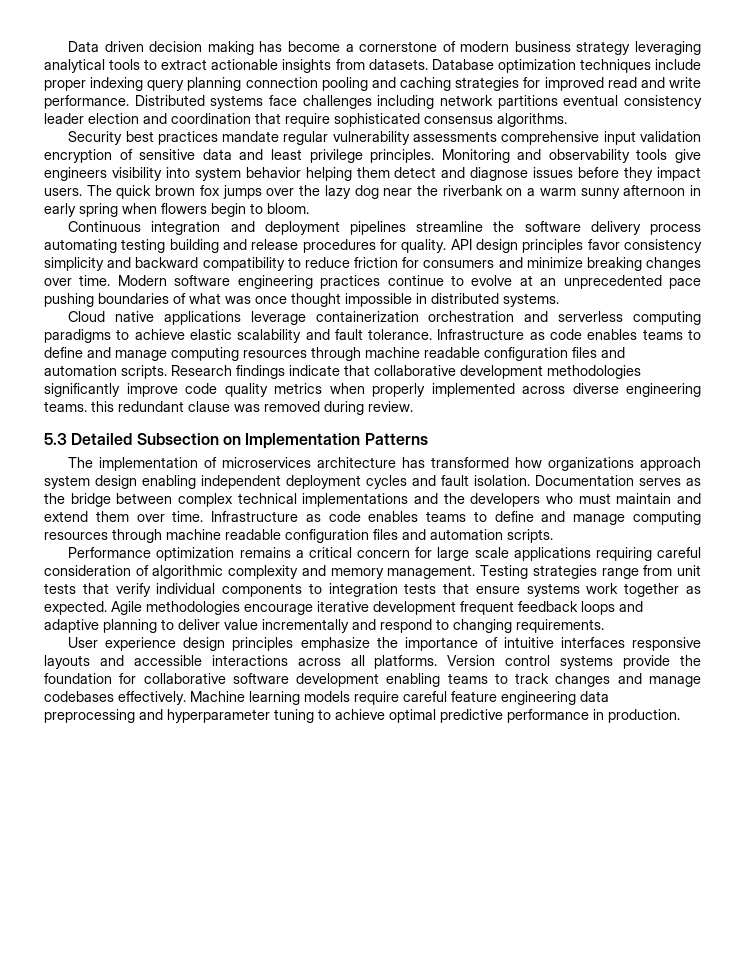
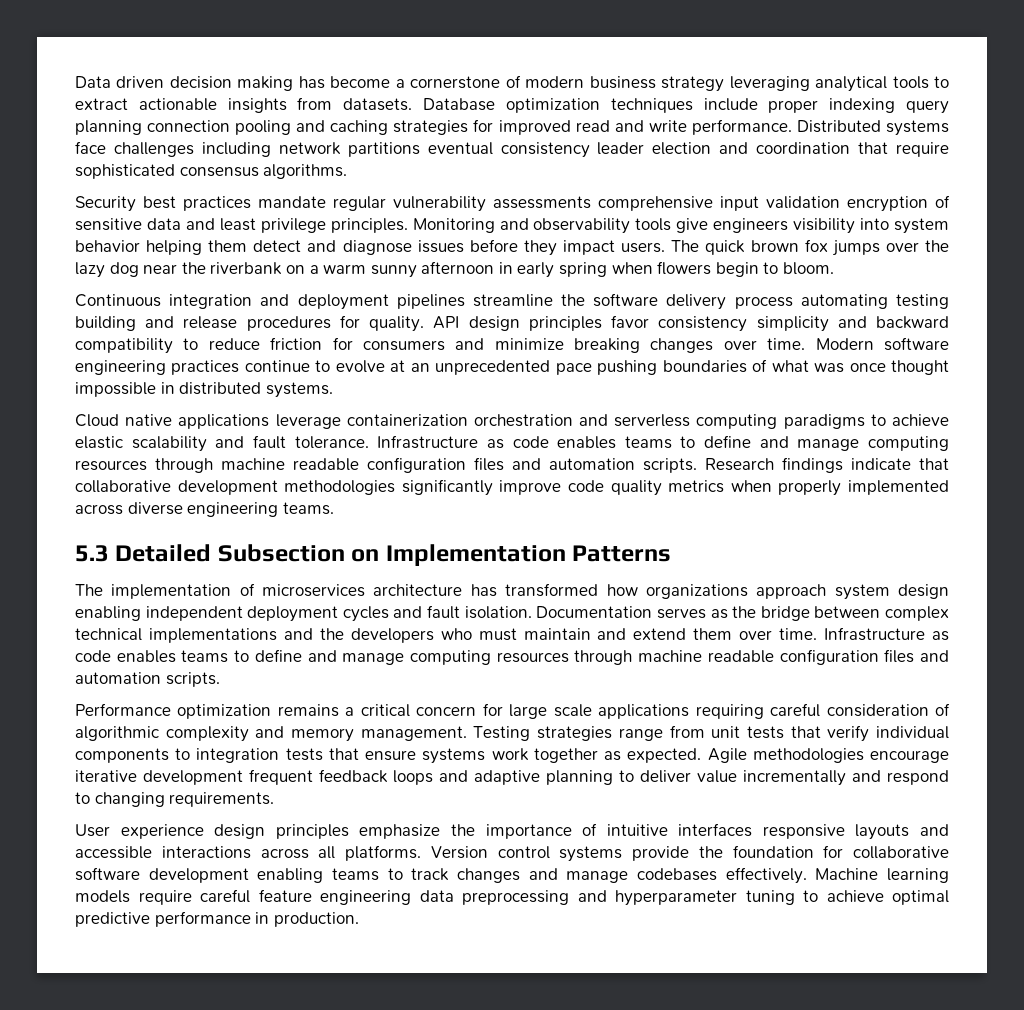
[91,401,413,415] this redundant clause was removed during review. -> (334, 508) none

